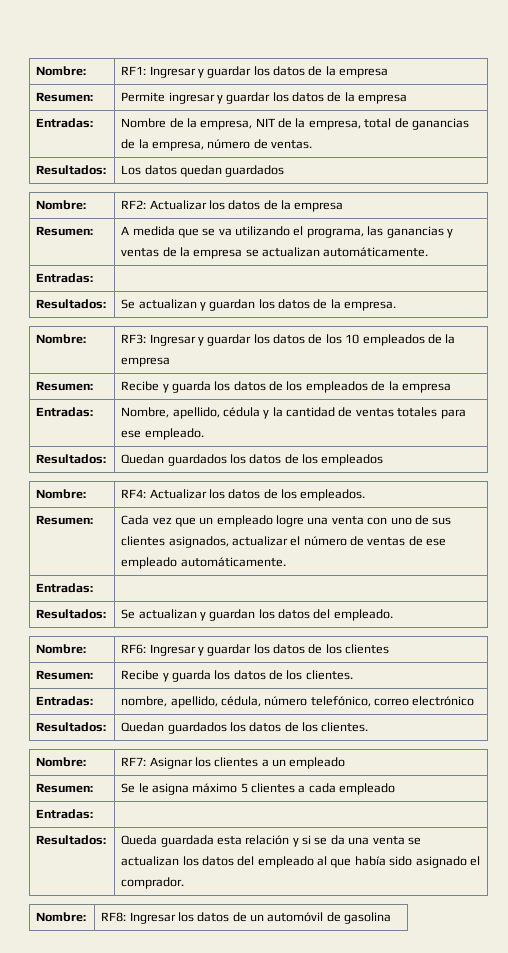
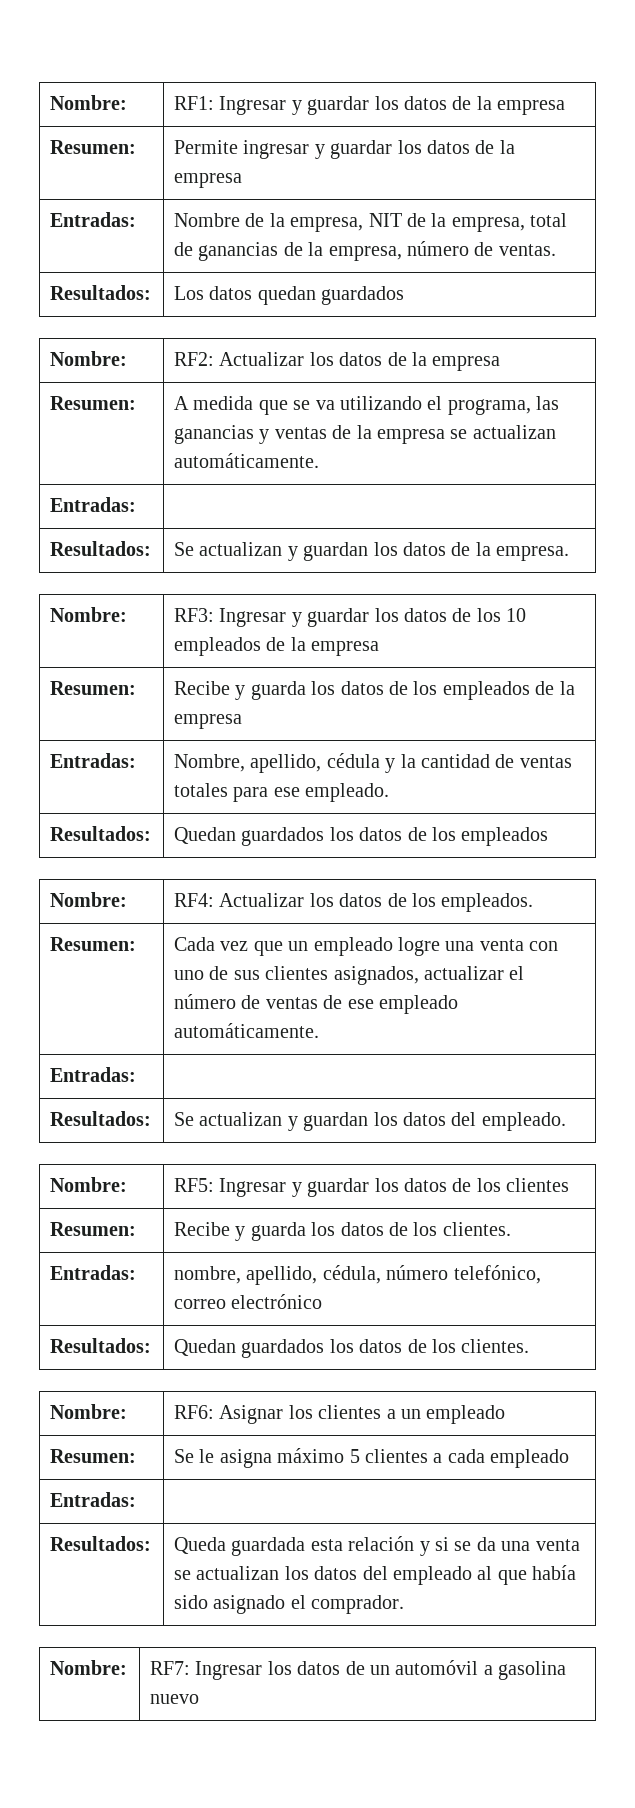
[121,644,147,654] RF6: -> [174,1178,215,1192] RF5:
[121,757,147,766] RF7: -> [174,1405,215,1419] RF6:
[101,912,127,922] RF8: -> [150,1661,191,1675] RF7:
[326,912,392,924] de gasolina -> [483,1661,567,1680] [150,1694,200,1704] a gasolina nuevo

